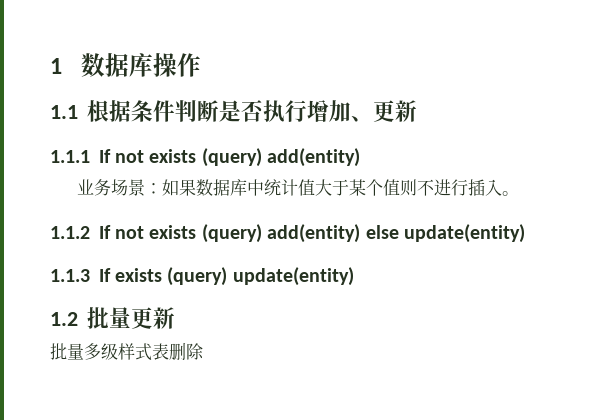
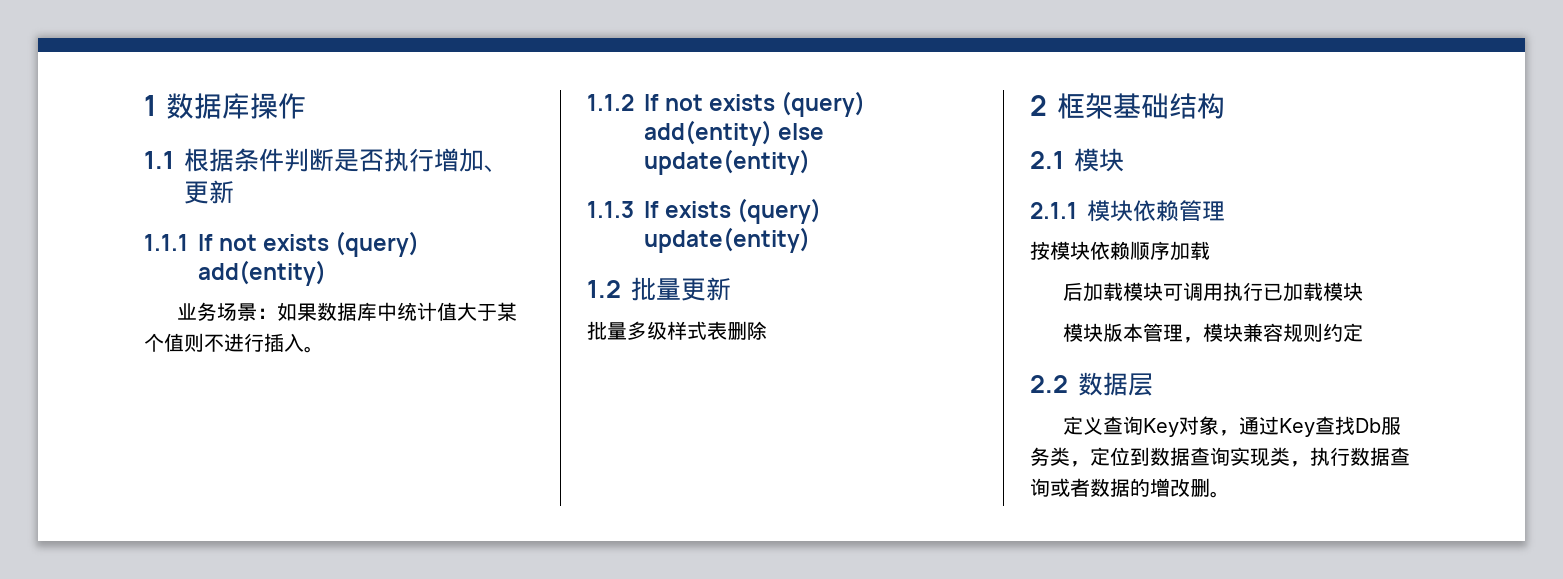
(204, 351) none -> [1030,93,1225,119] [1030,148,1124,172] [1030,200,1225,222] [1030,241,1210,261] [1063,282,1364,302] [1063,323,1364,343] [1030,372,1153,396] [1063,416,1402,437] [1030,447,1410,467] [1030,478,1230,498] // 2框架基础结构 // 2.1模块 // 2.1.1模块依赖管理 // 按模块依赖顺序加载 // 后加载模块可调用执行已加载模块 // 模块版本管理，模块兼容规则约定 // 2.2数据层 // 定义查询Key对象，通过Key查找Db服务类，定位到数据查询实现类，执行数据查询或者数据的增改删。

